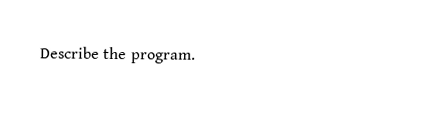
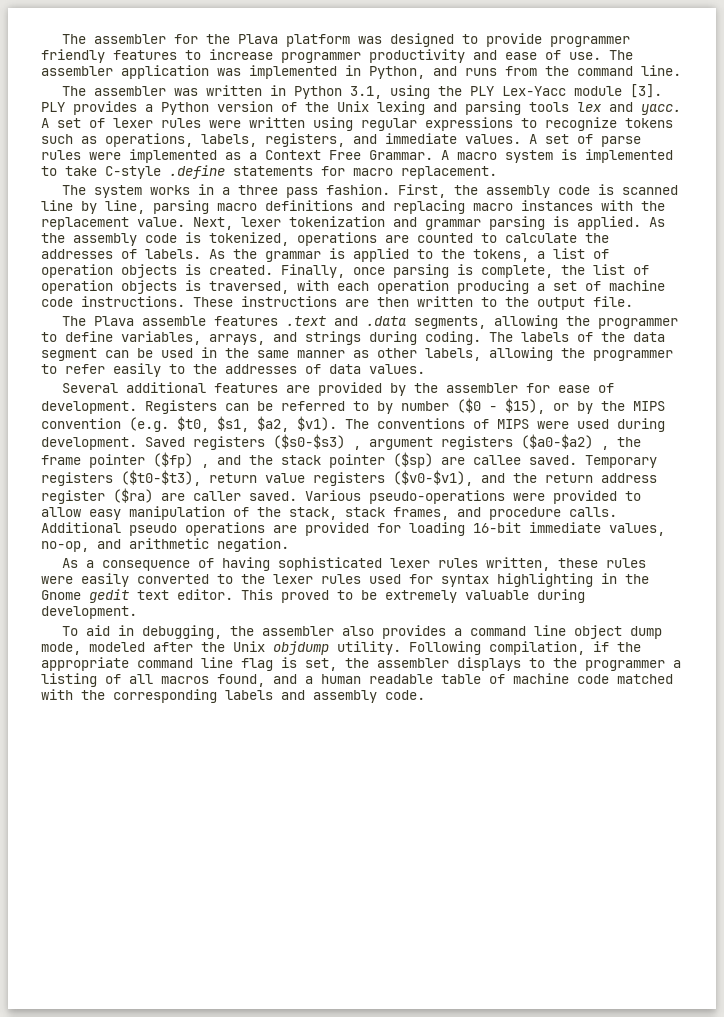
[40,46,196,64] Describe the program. -> [62,33,631,47] [41,49,633,63] [41,65,681,79] [62,84,663,99] [41,101,681,115] [41,117,673,131] [41,133,641,147] [41,149,673,163] [41,165,497,179] [62,184,679,198] [41,200,665,214] [41,216,665,230] [41,232,609,246] [41,248,609,262] [41,264,649,278] [41,280,665,294] [41,296,633,310] [62,315,679,329] [41,331,665,345] [41,347,673,361] [41,363,425,377] [62,382,615,396] [41,398,665,414] [41,416,665,432] [41,434,641,450] [41,452,657,468] [41,470,657,486] [41,488,641,504] [41,506,617,520] [41,522,665,536] [41,538,289,552] [62,557,647,571] [41,573,649,587] [41,589,585,603] [41,606,137,619] [62,625,663,639] [41,641,641,655] [41,657,681,671] [41,673,673,687] [41,689,425,703] The assembler for the Plava platform was designed to provide programmer friendly features to increase programmer productivity and ease of use. The assembler application was implemented in Python, and runs from the command line. // The assembler was written in Python 3.1, using the PLY Lex-Yacc module [3]. PLY provides a Python version of the Unix lexing and parsing tools lex and yacc. A set of lexer rules were written using regular expressions to recognize tokens such as operations, labels, registers, and immediate values. A set of parse rules were implemented as a Context Free Grammar. A macro system is implemented to take C-style .define statements for macro replacement. // The system works in a three pass fashion. First, the assembly code is scanned line by line, parsing macro definitions and replacing macro instances with the replacement value. Next, lexer tokenization and grammar parsing is applied. As the assembly code is tokenized, operations are counted to calculate the addresses of labels. As the grammar is applied to the tokens, a list of operation objects is created. Finally, once parsing is complete, the list of operation objects is traversed, with each operation producing a set of machine code instructions. These instructions are then written to the output file. // The Plava assemble features .text and .data segments, allowing the programmer to define variables, arrays, and strings during coding. The labels of the data segment can be used in the same manner as other labels, allowing the programmer to refer easily to the addresses of data values. // Several additional features are provided by the assembler for ease of development. Registers can be referred to by number ($0 - $15), or by the MIPS convention (e.g. $t0, $s1, $a2, $v1). The conventions of MIPS were used during development. Saved registers ($s0-$s3) , argument registers ($a0-$a2) , the frame pointer ($fp) , and the stack pointer ($sp) are callee saved. Temporary registers ($t0-$t3), return value registers ($v0-$v1), and the return address register ($ra) are caller saved. Various pseudo-operations were provided to allow easy manipulation of the stack, stack frames, and procedure calls. Additional pseudo operations are provided for loading 16-bit immediate values, no-op, and arithmetic negation. // As a consequence of having sophisticated lexer rules written, these rules were easily converted to the lexer rules used for syntax highlighting in the Gnome gedit text editor. This proved to be extremely valuable during development. // To aid in debugging, the assembler also provides a command line object dump mode, modeled after the Unix objdump utility. Following compilation, if the appropriate command line flag is set, the assembler displays to the programmer a listing of all macros found, and a human readable table of machine code matched with the corresponding labels and assembly code.

